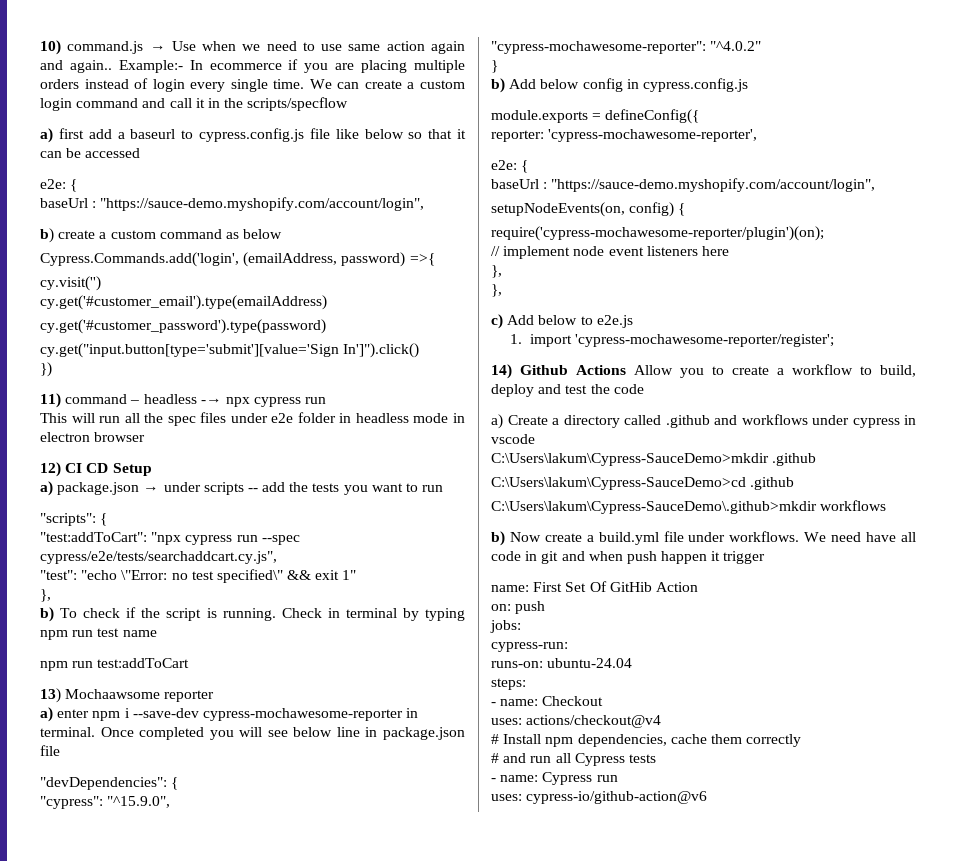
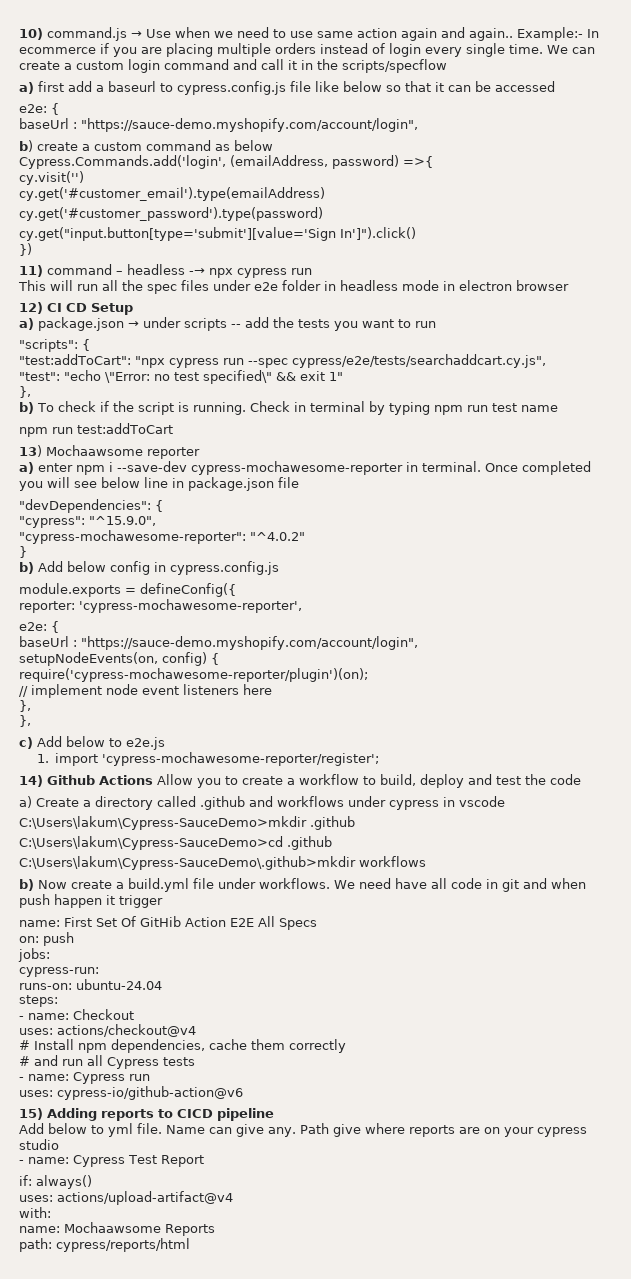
(698, 587) none -> [230,916,317,930] E2E All Specs
(708, 797) none -> [19,1108,274,1121] [19,1123,587,1137] [19,1139,59,1150] [19,1155,204,1167] [19,1175,92,1189] [19,1191,233,1205] [19,1207,51,1218] [19,1222,215,1236] [19,1238,190,1252] // 15) Adding reports to CICD pipeline // Add below to yml file. Name can give any. Path give where reports are on your cypress studio // - name: Cypress Test Report // if: always() // uses: actions/upload-artifact@v4 // with: // name: Mochaawsome Reports // path: cypress/reports/html

